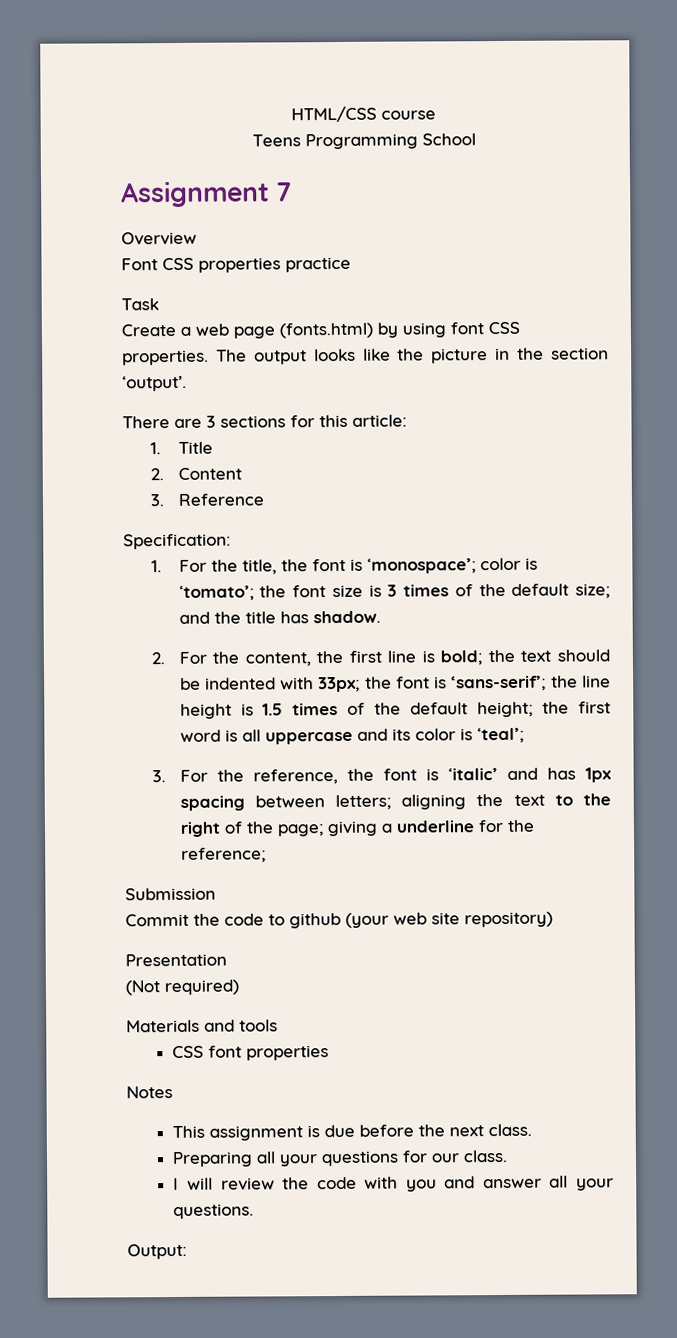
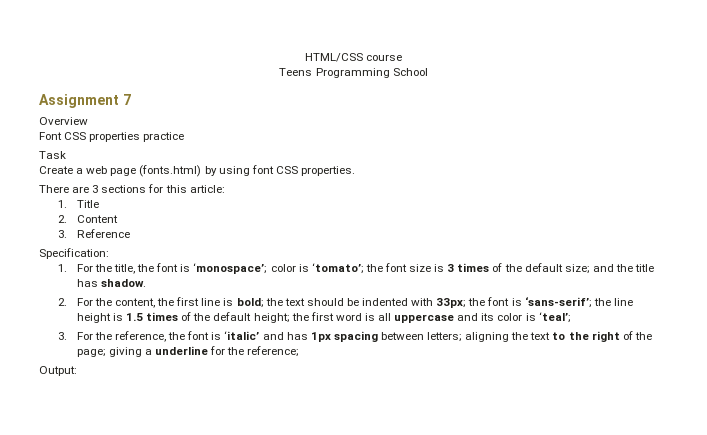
[215,347,610,365] [122,375,187,392] The output looks like the picture in the section ‘output’. -> (355, 171) none
[125,887,216,901] [125,911,553,929] [125,953,227,967] [125,979,239,996] [126,1019,278,1033] [172,1045,330,1061] [126,1086,173,1099] [172,1123,533,1141] [172,1149,509,1168] [173,1175,614,1192] [173,1203,255,1220] // Submission // Commit the code to github (your web site repository) // Presentation // (Not required) // Materials and tools // CSS font properties // Notes // This assignment is due before the next class. // Preparing all your questions for our class. // I will review the code with you and answer all your questions. -> (300, 351) none

